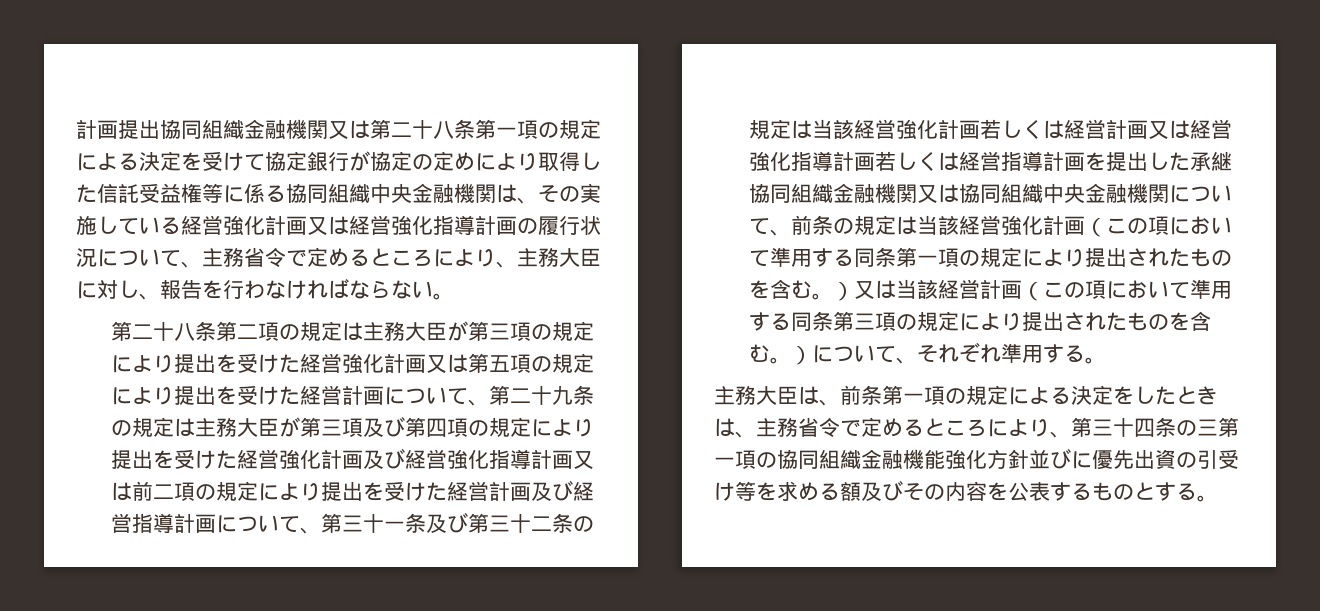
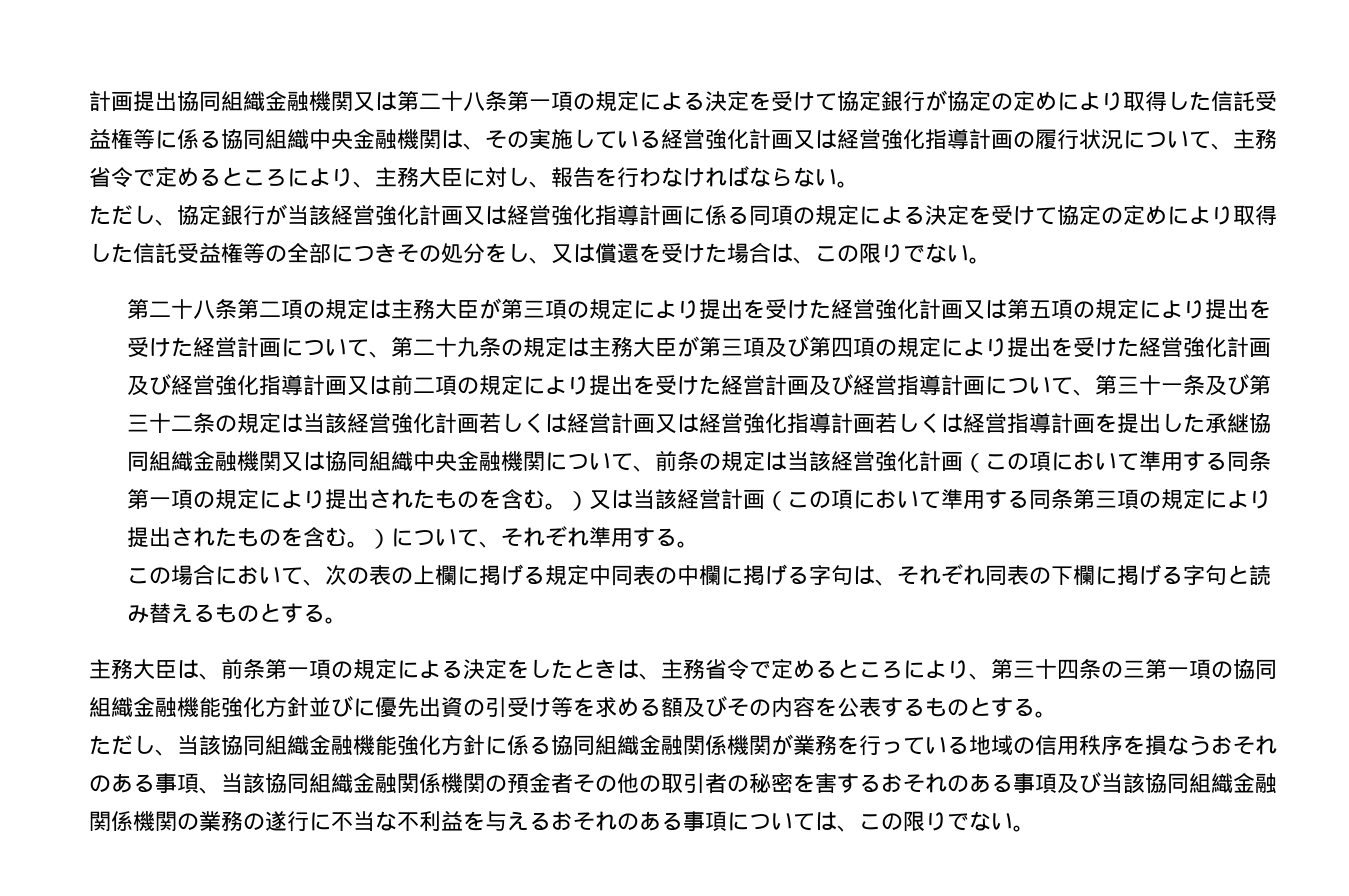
(454, 296) none -> [89,204,1277,226] [89,242,991,264] // ただし、協定銀行が当該経営強化計画又は経営強化指導計画に係る同項の規定による決定を受けて協定の定めにより取得した信託受益権等の全部につきその処分をし、又は償還を受けた場合は、この限りでない。
(1107, 360) none -> [127,564,1272,586] [127,603,348,624] // この場合において、次の表の上欄に掲げる規定中同表の中欄に掲げる字句は、それぞれ同表の下欄に掲げる字句と読み替えるものとする。
(1218, 498) none -> [89,734,1277,756] [89,772,1277,794] [89,810,1035,832] // ただし、当該協同組織金融機能強化方針に係る協同組織金融関係機関が業務を行っている地域の信用秩序を損なうおそれのある事項、当該協同組織金融関係機関の預金者その他の取引者の秘密を害するおそれのある事項及び当該協同組織金融関係機関の業務の遂行に不当な不利益を与えるおそれのある事項については、この限りでない。

